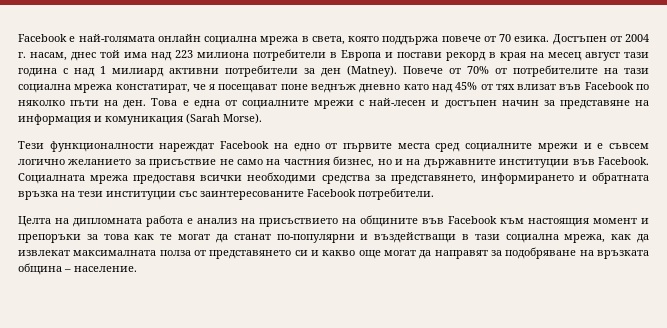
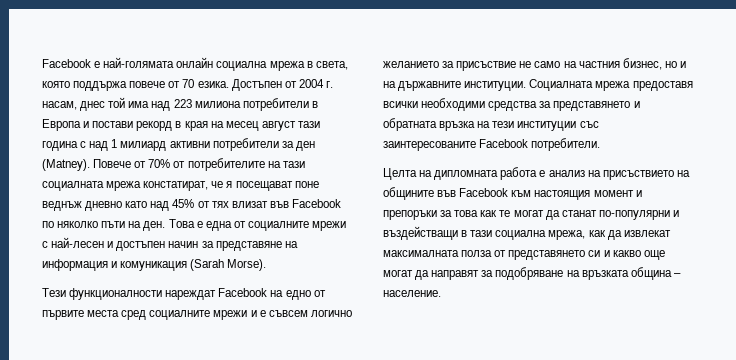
[18,84,71,93] социална -> [42,181,104,191] социалната
[499,157,649,168] институции във Facebook. -> [464,81,527,91] институции.
[390,173,574,184] представянето, информирането -> [553,101,631,111] представянето

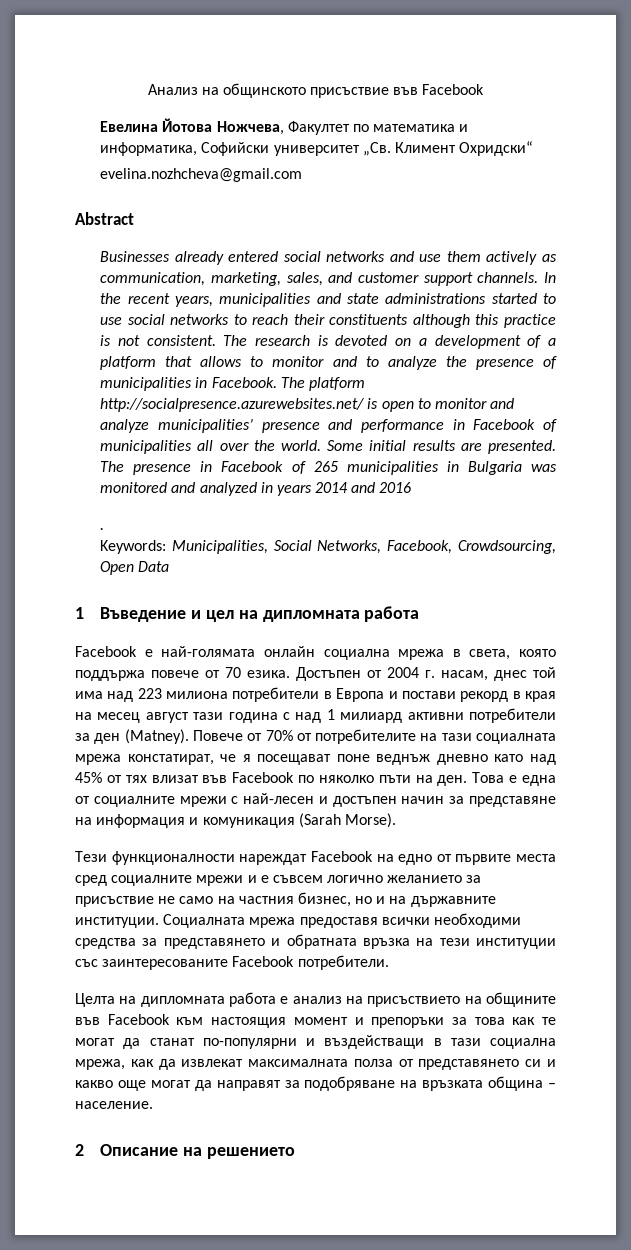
(42, 63) none -> [147,83,485,98] [100,118,469,135] [100,141,534,156] [100,168,303,182] [75,212,134,225] [100,251,557,265] [100,272,557,286] [100,293,556,307] [100,314,556,328] [100,335,556,349] [100,356,557,370] [100,377,365,391] [100,398,515,412] [100,418,558,433] [100,440,556,454] [100,461,557,475] [100,482,412,496] [100,528,105,530] [100,540,556,554] [100,561,170,575] [75,606,420,622] Анализ на общинското присъствие във Facebook // Евелина Йотова Ножчева, Факултет по математика и информатика, Софийски университет „Св. Климент Охридски“ // evelina.nozhcheva@gmail.com // Abstract // Businesses already entered social networks and use them actively as communication, marketing, sales, and customer support channels. In the recent years, municipalities and state administrations started to use social networks to reach their constituents although this practice is not consistent. The research is devoted on a development of a platform that allows to monitor and to analyze the presence of municipalities in Facebook. The platform http://socialpresence.azurewebsites.net/ is open to monitor and analyze municipalities’ presence and performance in Facebook of municipalities all over the world. Some initial results are presented. The presence in Facebook of 265 municipalities in Bulgaria was monitored and analyzed in years 2014 and 2016 // . // Keywords: Municipalities, Social Networks, Facebook, Crowdsourcing, Open Data // 1 Въведение и цел на дипломната работа //
(441, 293) none -> [75,1144,295,1159] // 2 Описание на решението

